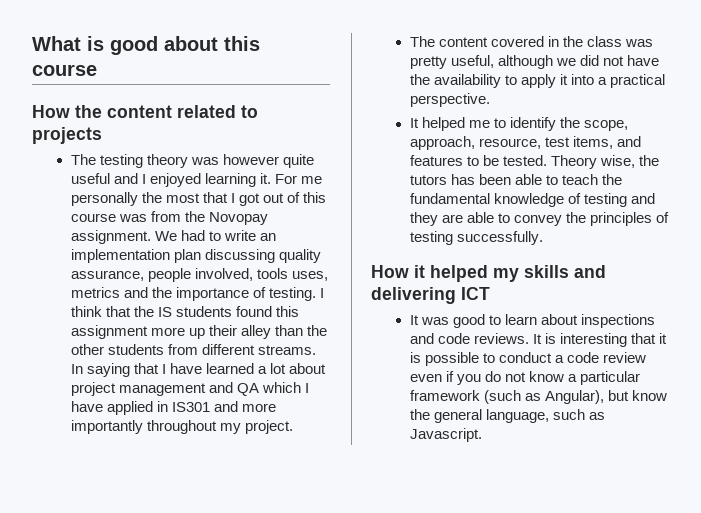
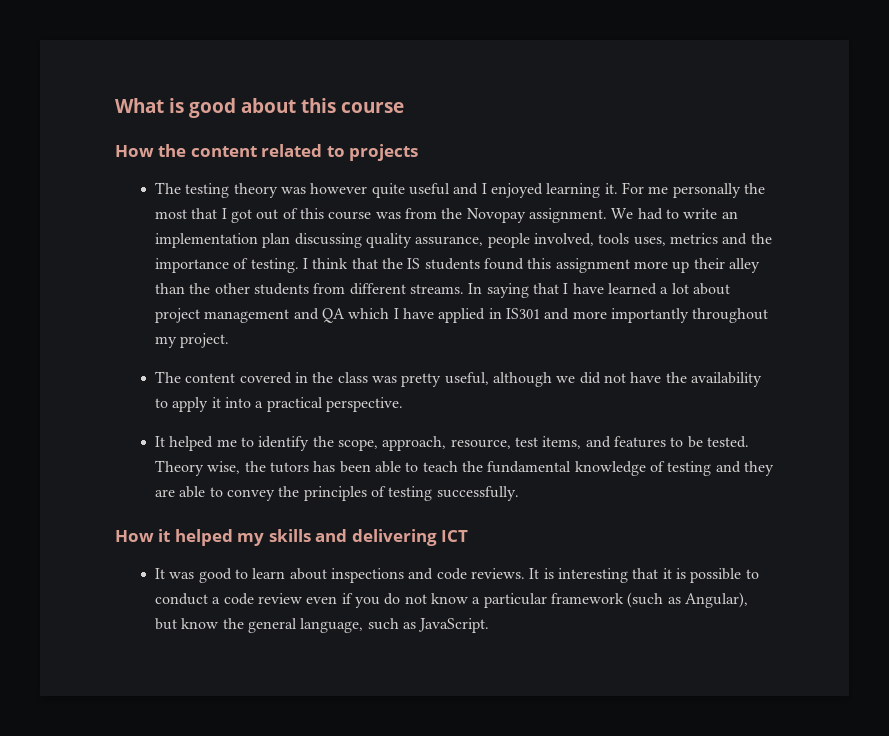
[409,428,482,442] Javascript. -> [418,618,490,633] JavaScript.

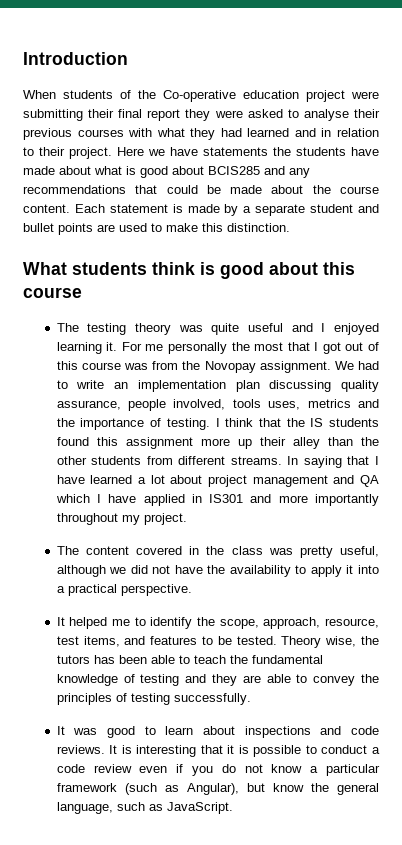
[115,98,164,113] What -> [23,52,128,65] [23,90,379,102] [23,109,380,121] [23,128,379,140] [23,147,379,159] [23,166,310,178] [23,185,379,194] [23,204,379,216] [23,223,290,235] [23,262,195,275] Introduction // When students of the Co-operative education project were submitting their final report they were asked to analyse their previous courses with what they had learned and in relation to their project. Here we have statements the students have made about what is good about BCIS285 and any recommendations that could be made about the course content. Each statement is made by a separate student and bullet points are used to make this distinction. // What students think
[115,144,419,161] // How the content related to projects -> (82, 292) none
[310,183,368,194] however -> (203, 328) none
[115,529,469,546] // How it helped my skills and delivering ICT -> (251, 699) none

